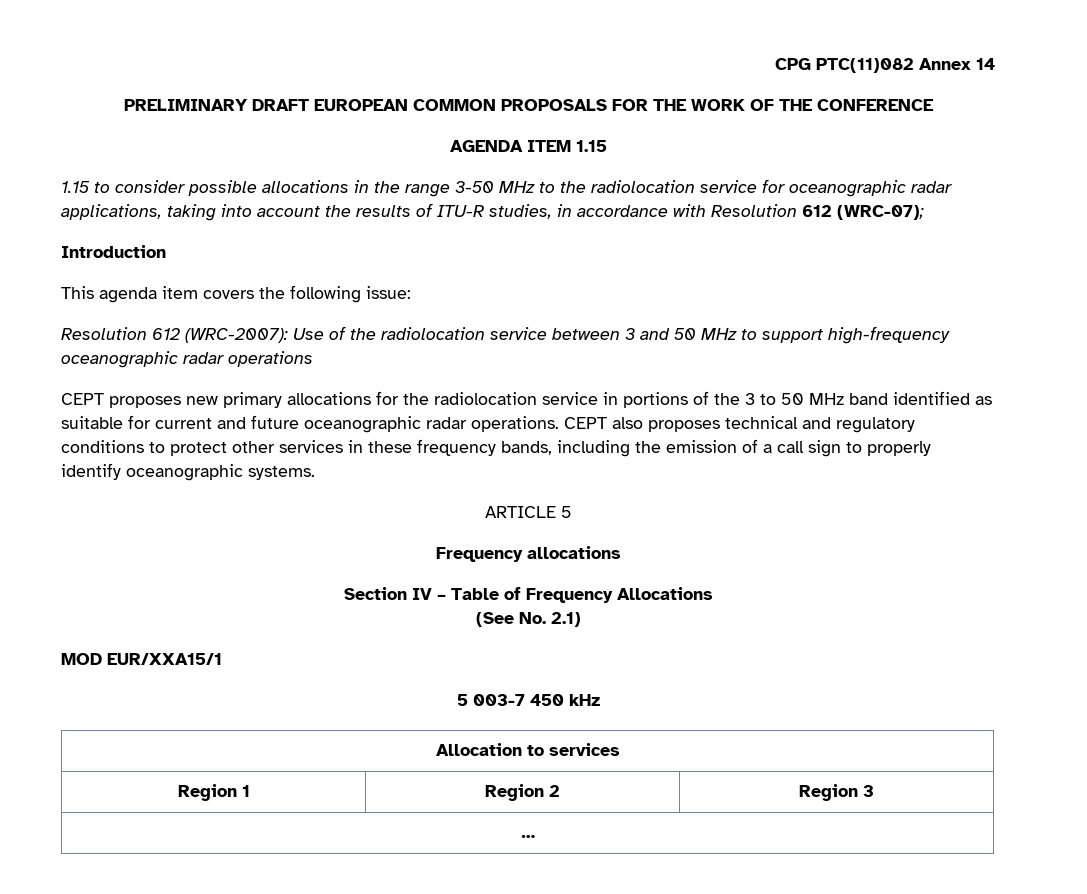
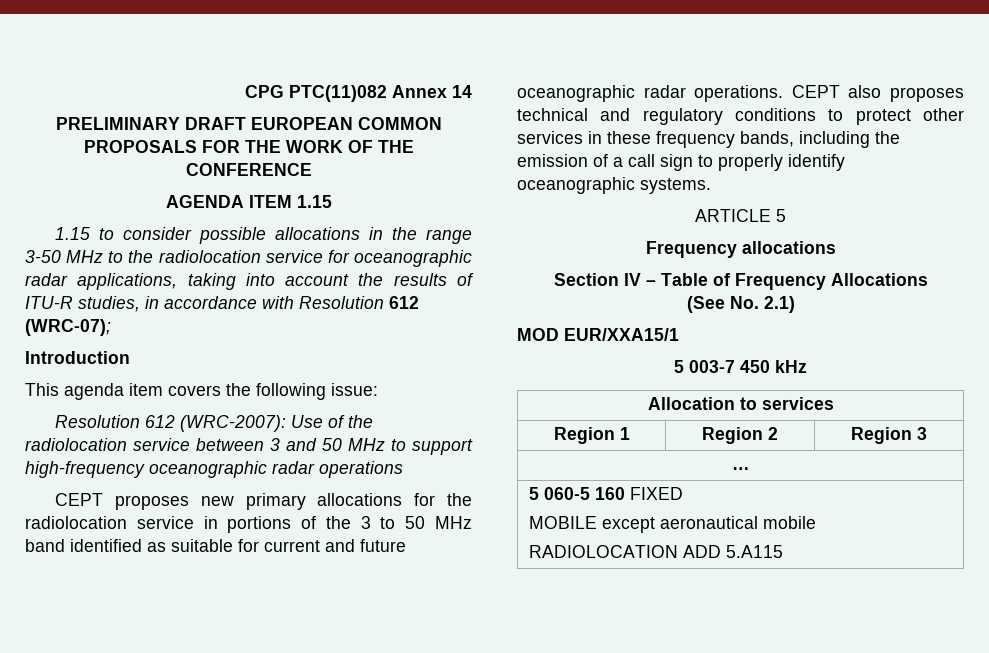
(535, 836) none -> [529,487,684,500] [529,516,817,533] [529,545,784,558] // 5 060-5 160 FIXED // MOBILE except aeronautical mobile // RADIOLOCATION ADD 5.A115

